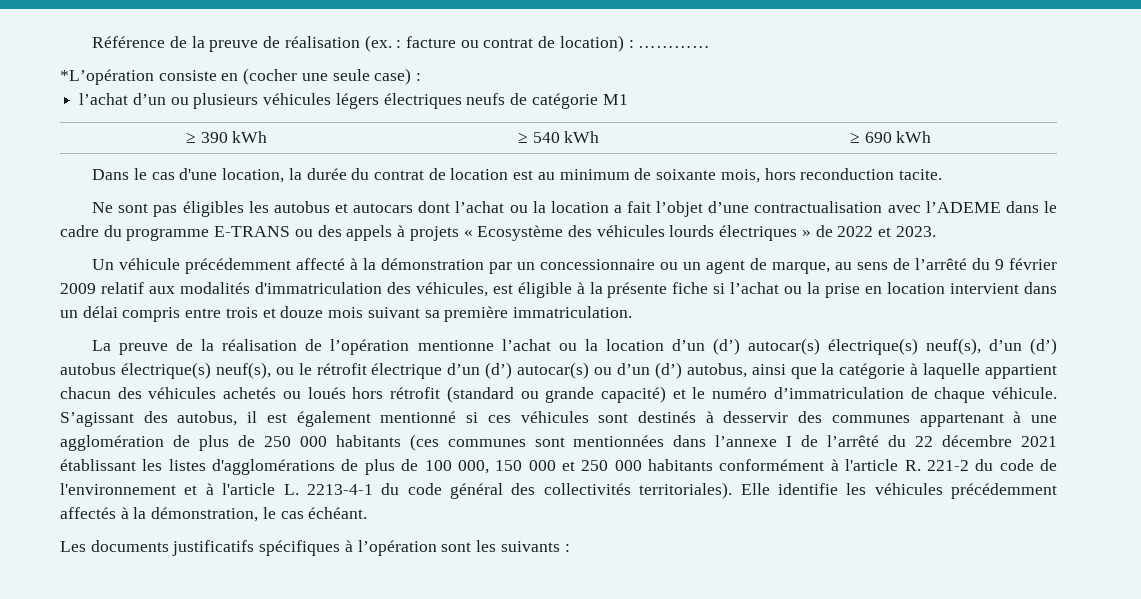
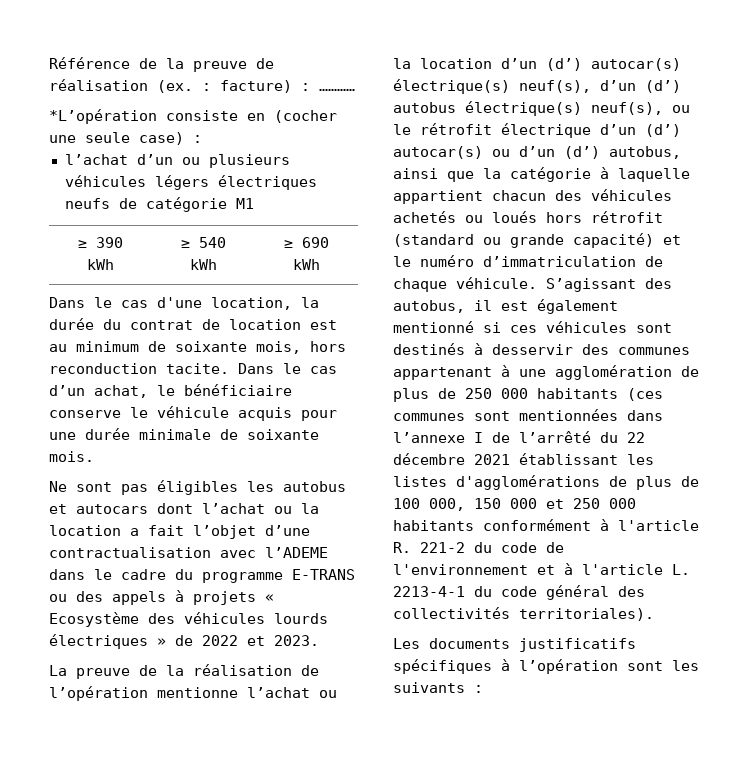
[405,35,624,52] facture ou contrat de location) -> [220,80,292,93] facture)
(942, 174) none -> [238,363,337,374] [49,384,292,398] [49,406,337,421] [49,428,319,440] [49,451,94,462] Dans le cas d’un achat, le bénéficiaire conserve le véhicule acquis pour une durée minimale de soixante mois.
[92,258,1057,274] [60,282,1057,298] [60,306,632,322] // Un véhicule précédemment affecté à la démonstration par un concessionnaire ou un agent de marque, au sens de l’arrêté du 9 février 2009 relatif aux modalités d'immatriculation des véhicules, est éligible à la présente fiche si l’achat ou la prise en location intervient dans un délai compris entre trois et douze mois suivant sa première immatriculation. -> (319, 640) none
[740,483,1057,499] [60,507,368,522] Elle identifie les véhicules précédemment affectés à la démonstration, le cas échéant. -> (654, 614) none

